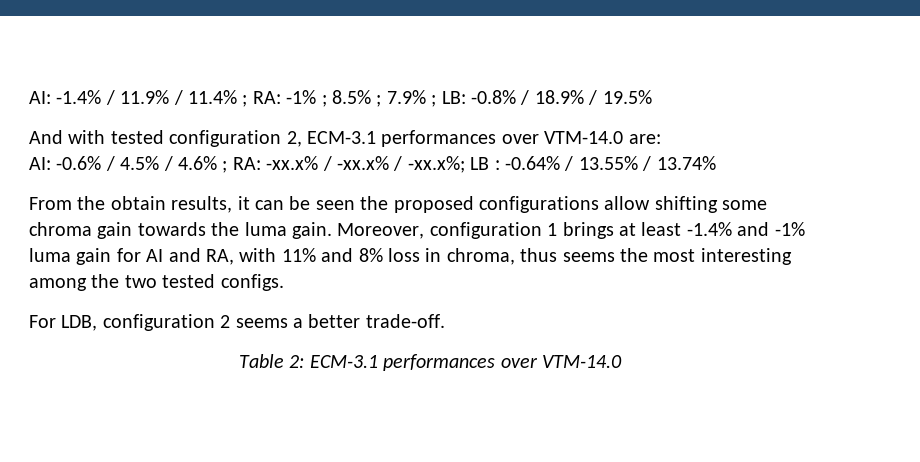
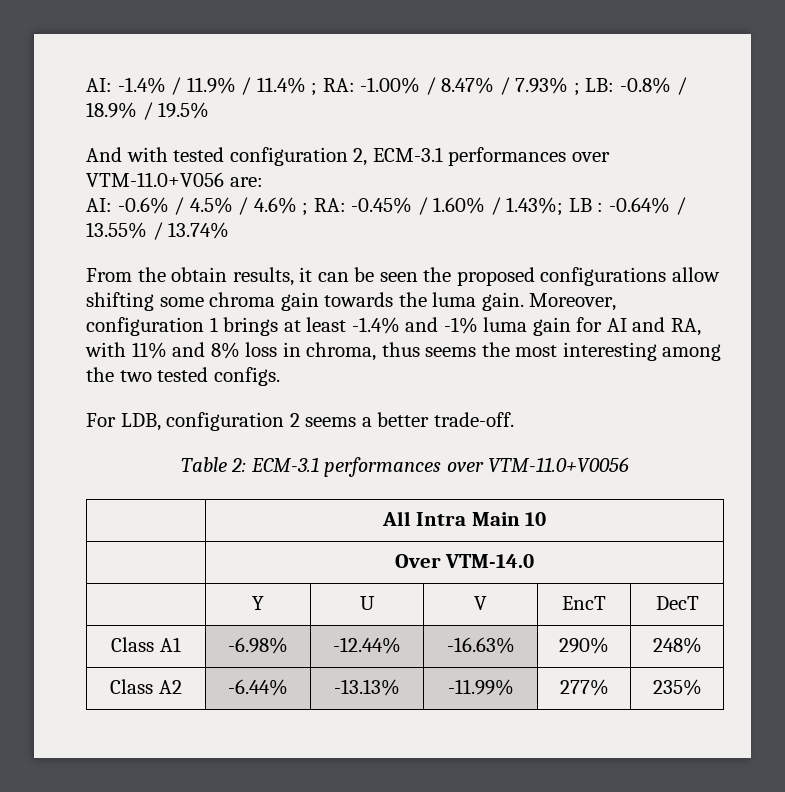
[286,90,426,107] -1% ; 8.5% ; 7.9% -> [360,77,569,95] -1.00% / 8.47% / 7.93%
[544,131,624,144] VTM-14.0 -> [86,172,224,187] VTM-11.0+V056
[266,156,465,173] -xx.x% / -xx.x% / -xx.x%; -> [351,197,564,216] -0.45% / 1.60% / 1.43%;
[541,355,622,368] VTM-14.0 -> [488,457,630,473] [381,511,547,526] [394,554,535,568] [252,596,264,610] [360,596,375,610] [474,596,487,610] [562,596,606,610] [655,596,699,610] [111,637,181,652] [228,637,288,654] [333,637,401,654] [446,637,515,654] [559,637,609,654] [652,637,702,654] [110,679,182,694] [228,679,288,696] [334,679,400,696] [447,679,514,696] [559,679,609,696] [652,679,702,696] VTM-11.0+V0056 // | All Intra Main 10 // | Over VTM-14.0 // | Y | U | V | EncT | DecT // Class A1 | -6.98% | -12.44% | -16.63% | 290% | 248% // Class A2 | -6.44% | -13.13% | -11.99% | 277% | 235%

